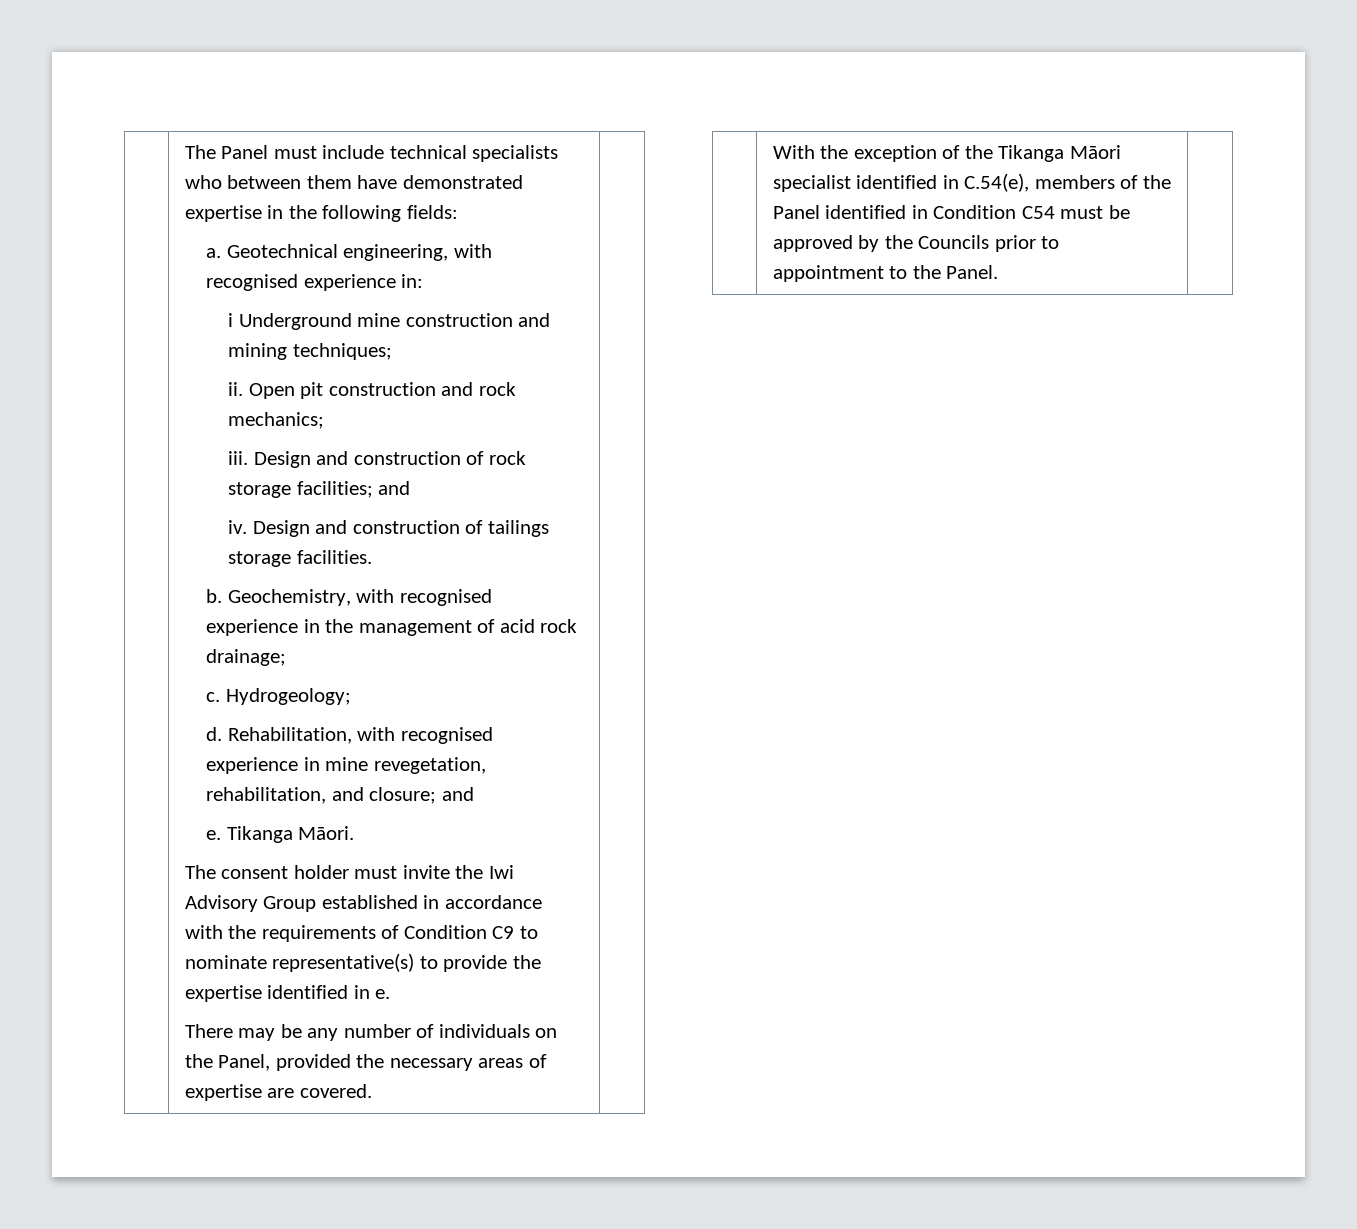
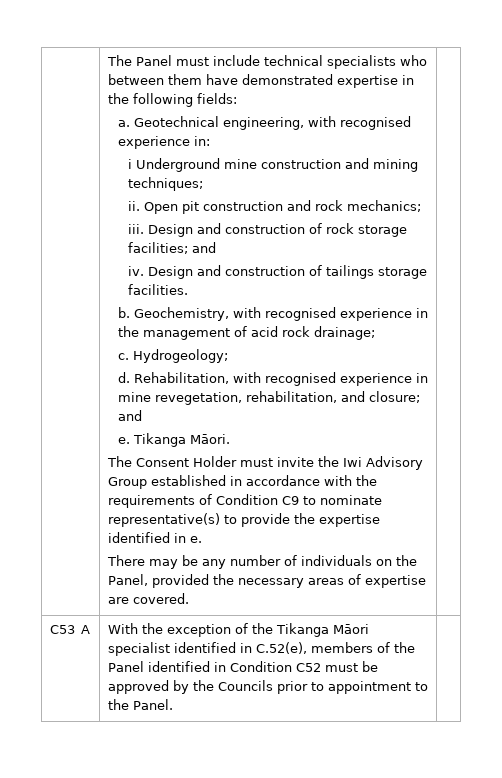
[221,865,349,879] consent holder -> [135,456,237,467] Consent Holder
(372, 1091) none -> [49,625,90,634] C53 A
[964,173,1030,192] C.54(e), -> [255,642,307,654] C.52(e),
[1021,206,1055,219] C54 -> [295,663,321,672] C52

